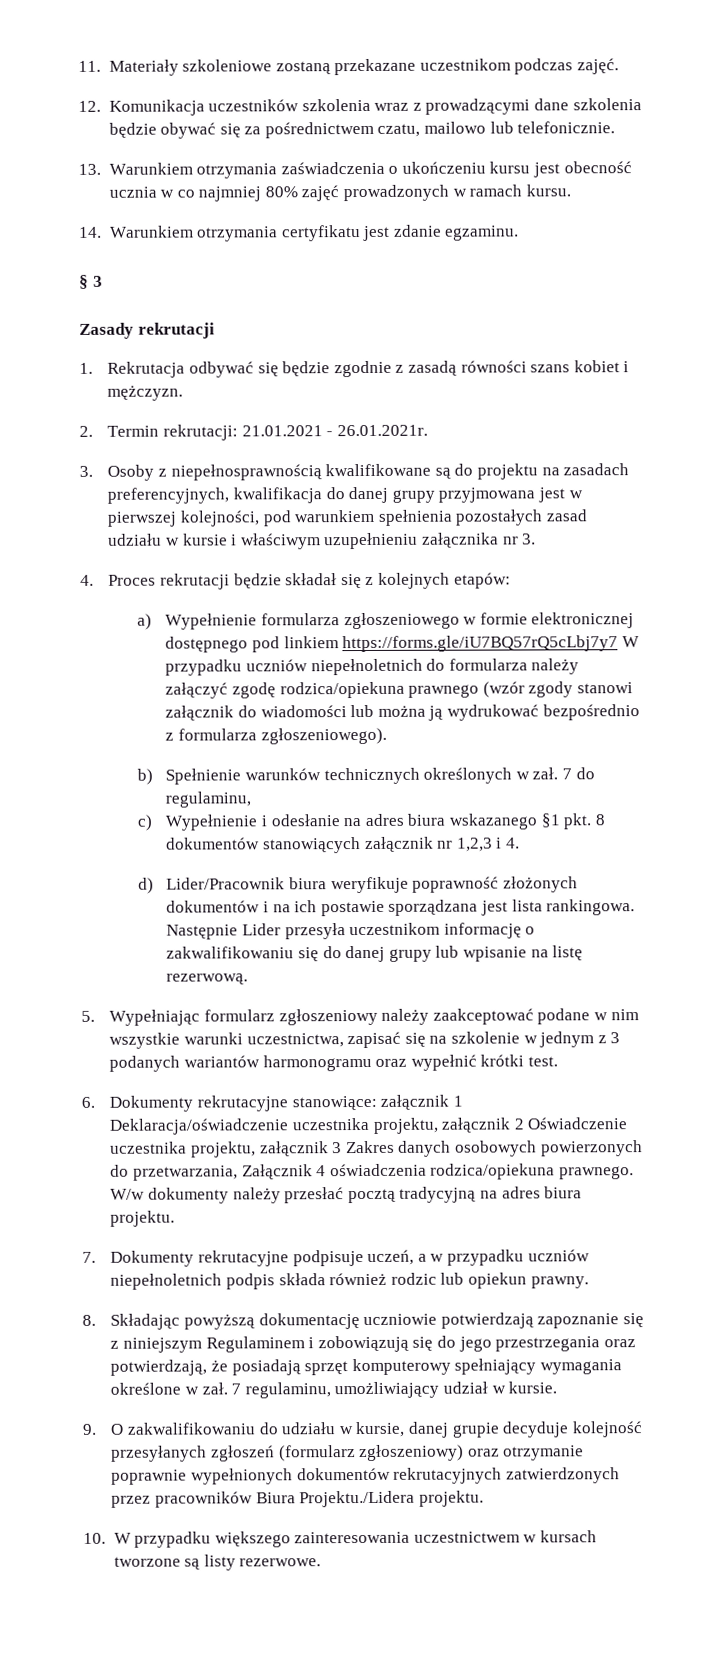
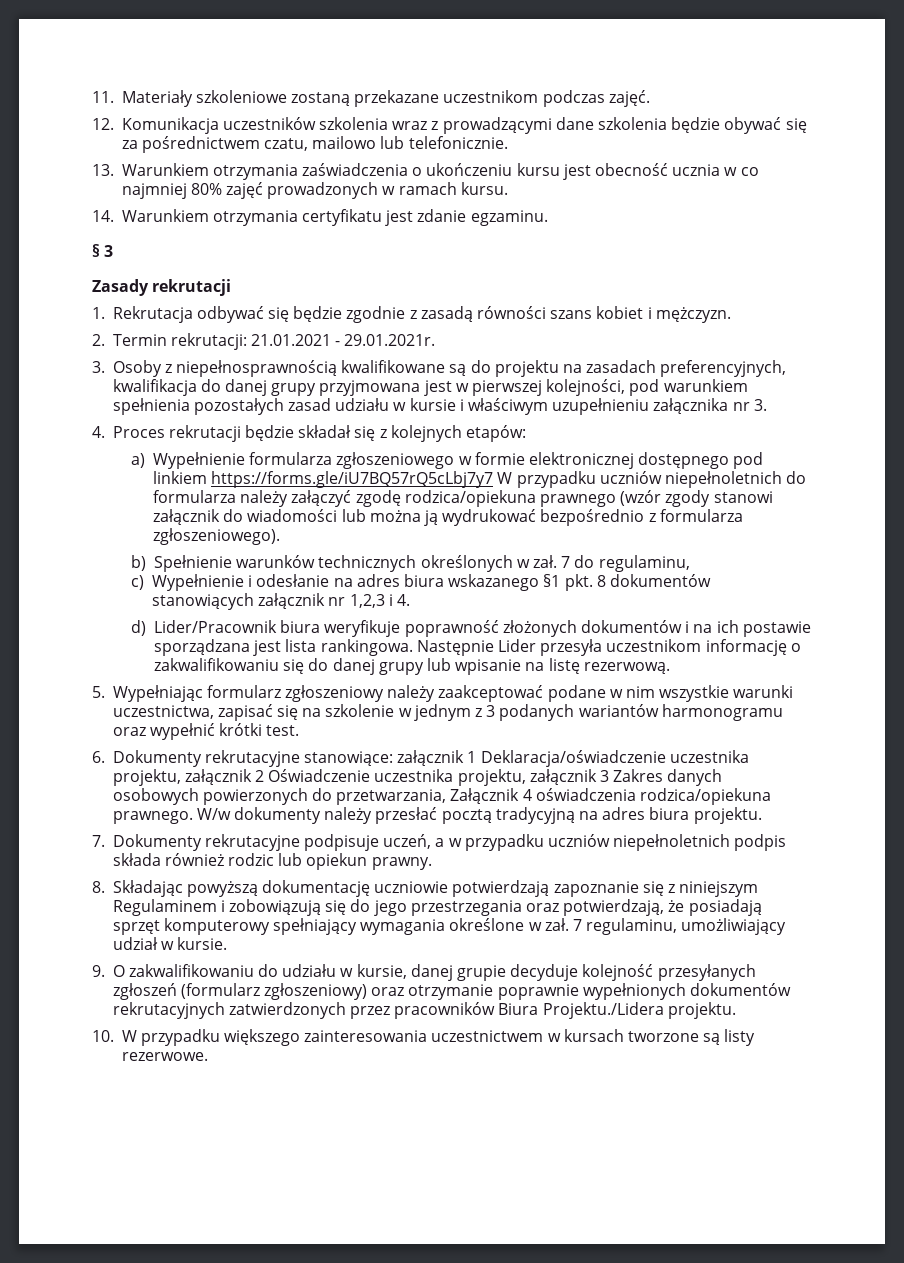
[336,424,428,437] 26.01.2021r. -> [344,334,436,346] 29.01.2021r.

